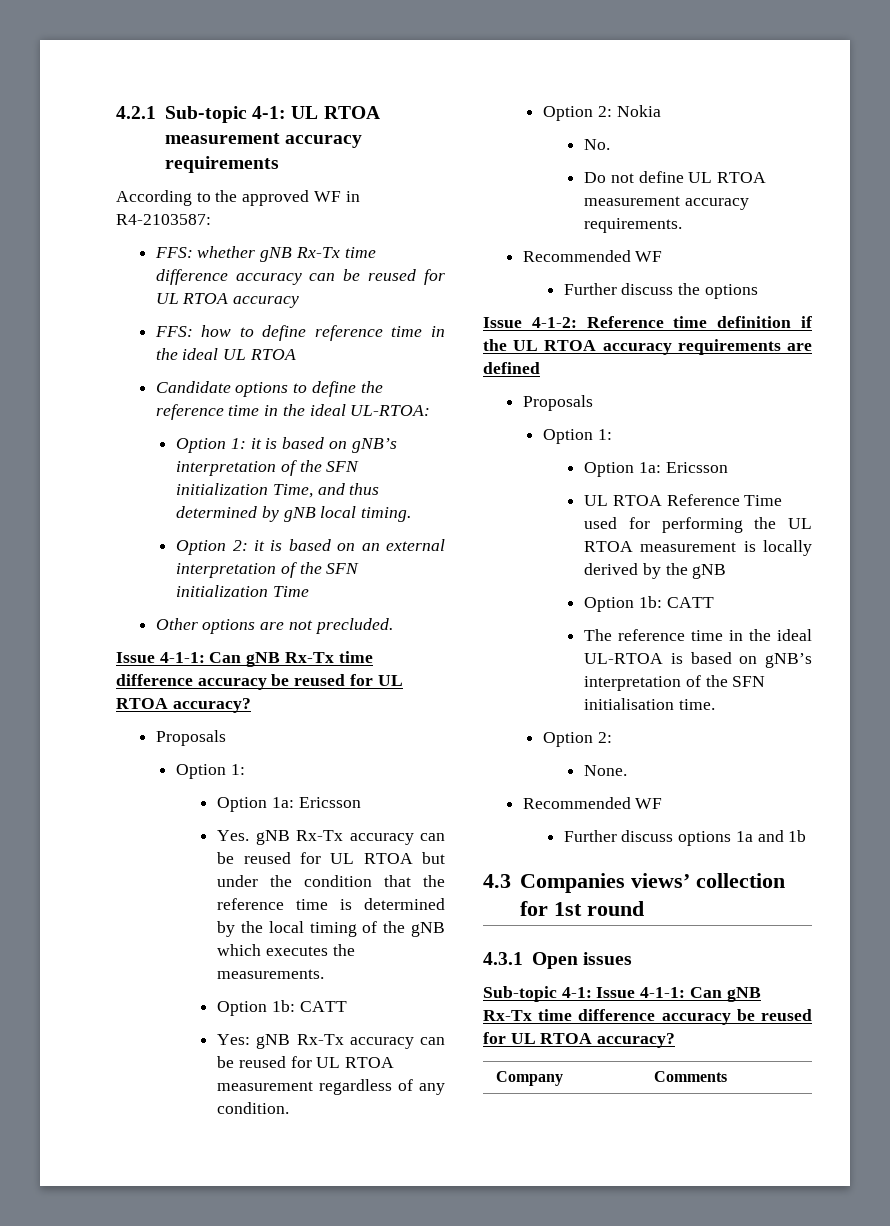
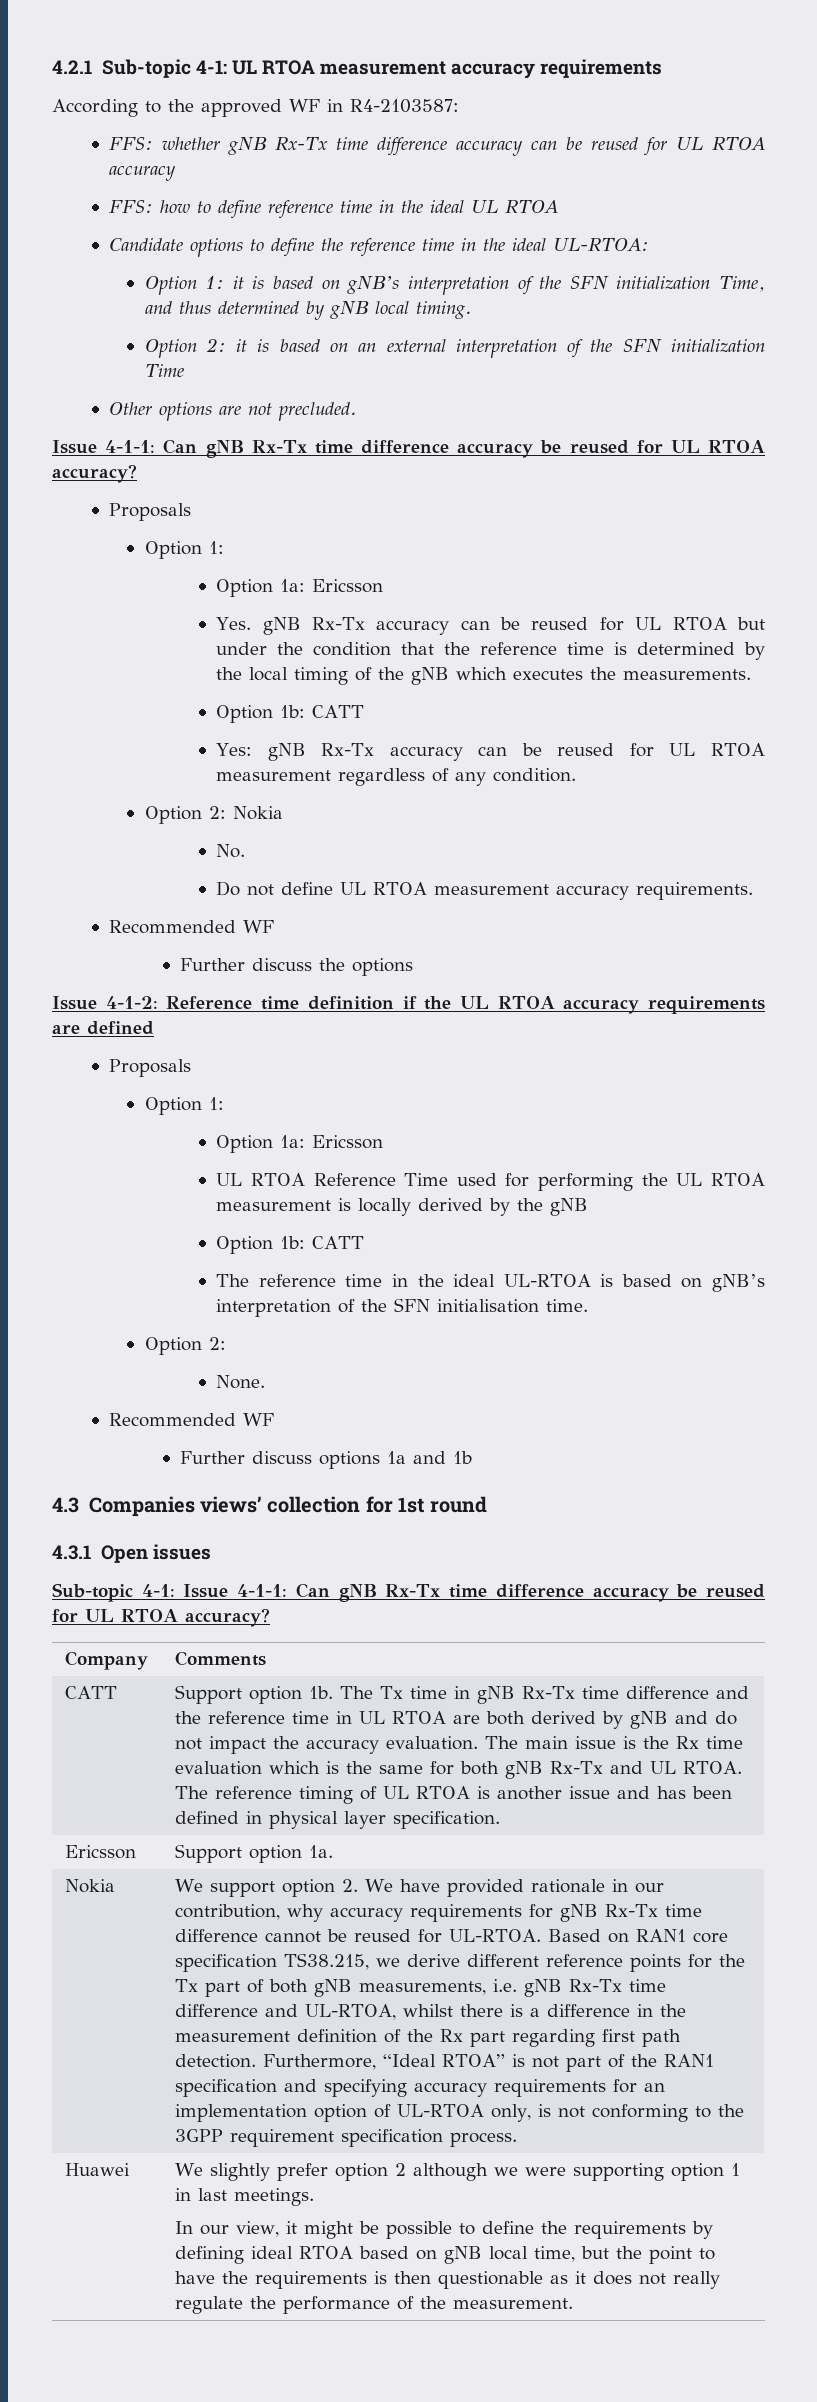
(727, 1076) none -> [65,1686,118,1699] [175,1685,750,1704] [175,1711,738,1729] [175,1736,744,1754] [175,1761,743,1779] [175,1786,733,1804] [175,1811,501,1829] [65,1845,137,1859] [175,1844,334,1863] [65,1879,116,1893] [175,1879,665,1897] [175,1904,703,1922] [175,1929,729,1943] [175,1953,746,1972] [175,1979,667,1997] [175,2004,687,2020] [175,2029,682,2047] [175,2054,715,2072] [175,2079,666,2097] [175,2104,745,2122] [175,2129,518,2147] [65,2163,131,2176] [175,2163,741,2181] [175,2188,315,2206] [175,2221,714,2239] [175,2246,716,2264] [175,2271,721,2289] [175,2296,574,2314] // CATT | Support option 1b. The Tx time in gNB Rx-Tx time difference and the reference time in UL RTOA are both derived by gNB and do not impact the accuracy evaluation. The main issue is the Rx time evaluation which is the same for both gNB Rx-Tx and UL RTOA. The reference timing of UL RTOA is another issue and has been defined in physical layer specification. // Ericsson | Support option 1a. // Nokia | We support option 2. We have provided rationale in our contribution, why accuracy requirements for gNB Rx-Tx time difference cannot be reused for UL-RTOA. Based on RAN1 core specification TS38.215, we derive different reference points for the Tx part of both gNB measurements, i.e. gNB Rx-Tx time difference and UL-RTOA, whilst there is a difference in the measurement definition of the Rx part regarding first path detection. Furthermore, “Ideal RTOA” is not part of the RAN1 specification and specifying accuracy requirements for an implementation option of UL-RTOA only, is not conforming to the 3GPP requirement specification process. // Huawei | We slightly prefer option 2 although we were supporting option 1 in last meetings. // In our view, it might be possible to define the requirements by defining ideal RTOA based on gNB local time, but the point to have the requirements is then questionable as it does not really regulate the performance of the measurement.

